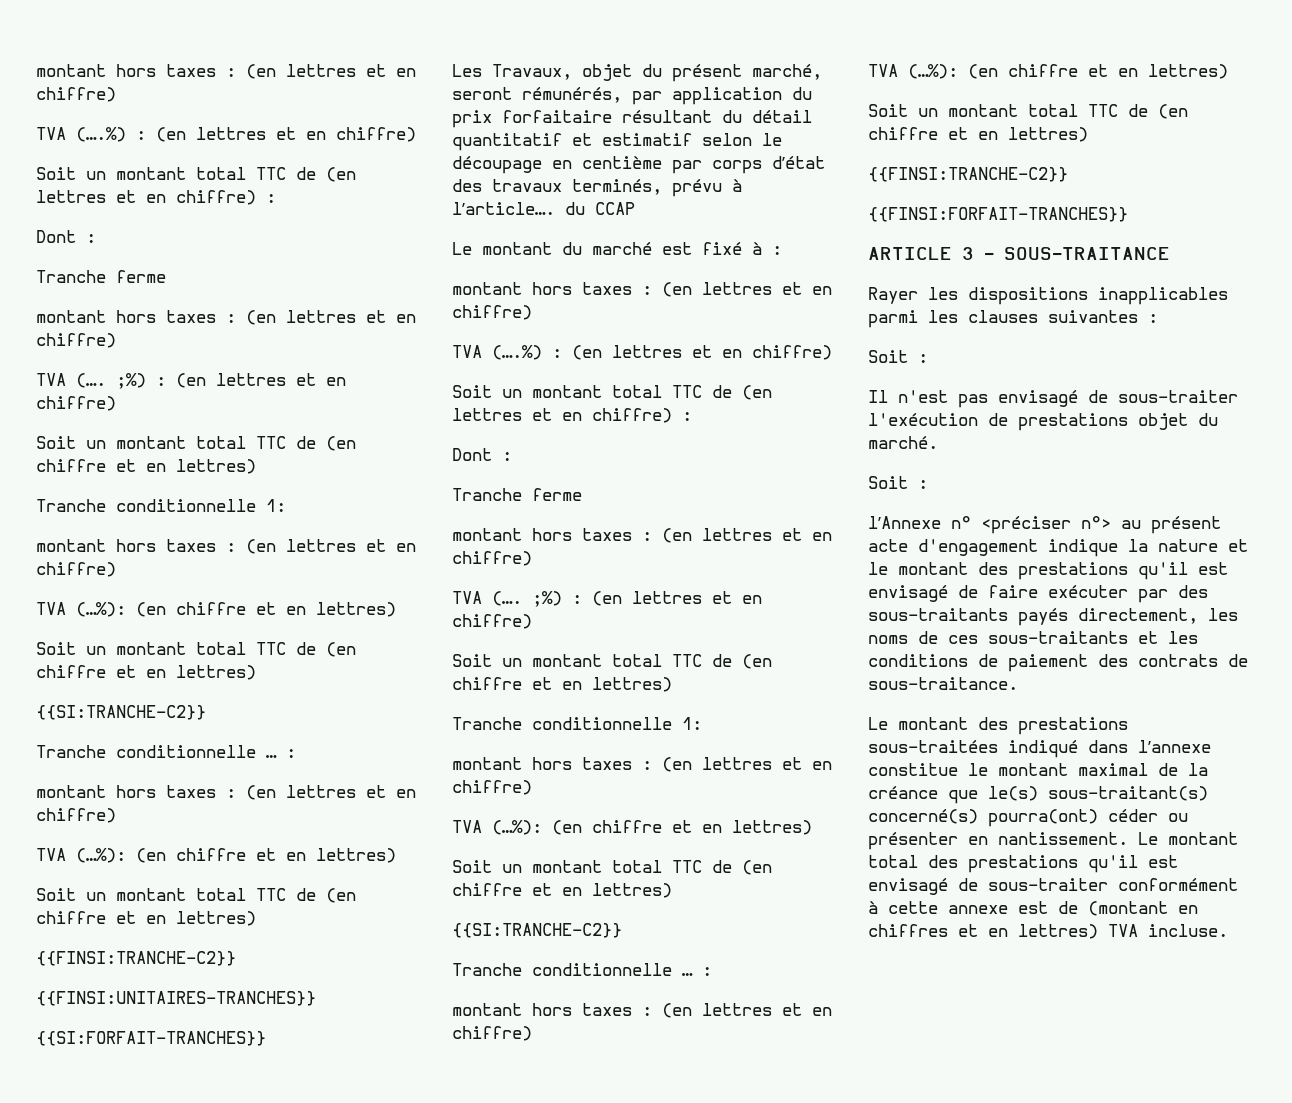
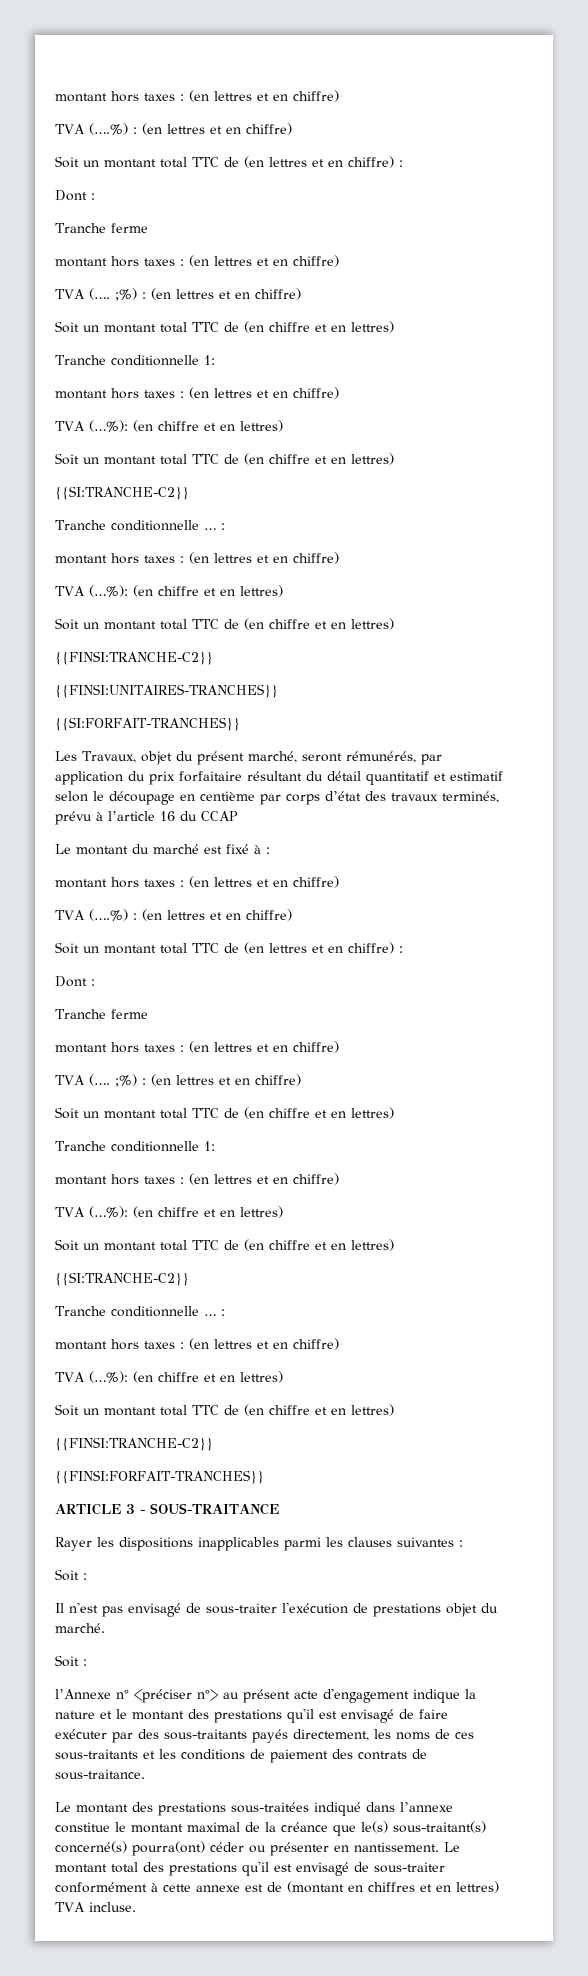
[452,202,555,215] l’article…. -> [108,811,175,821] l’article 16

